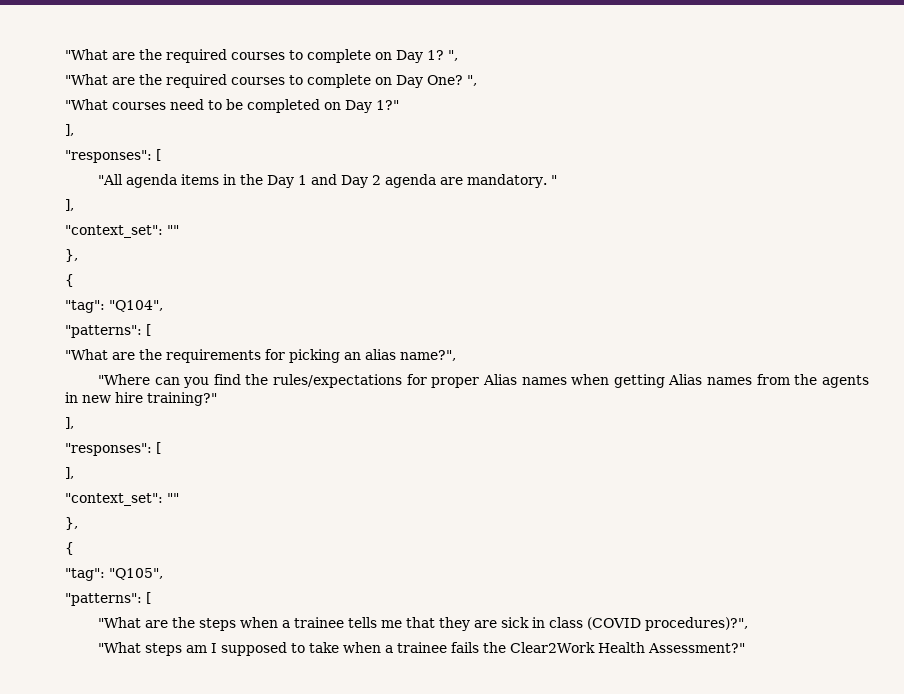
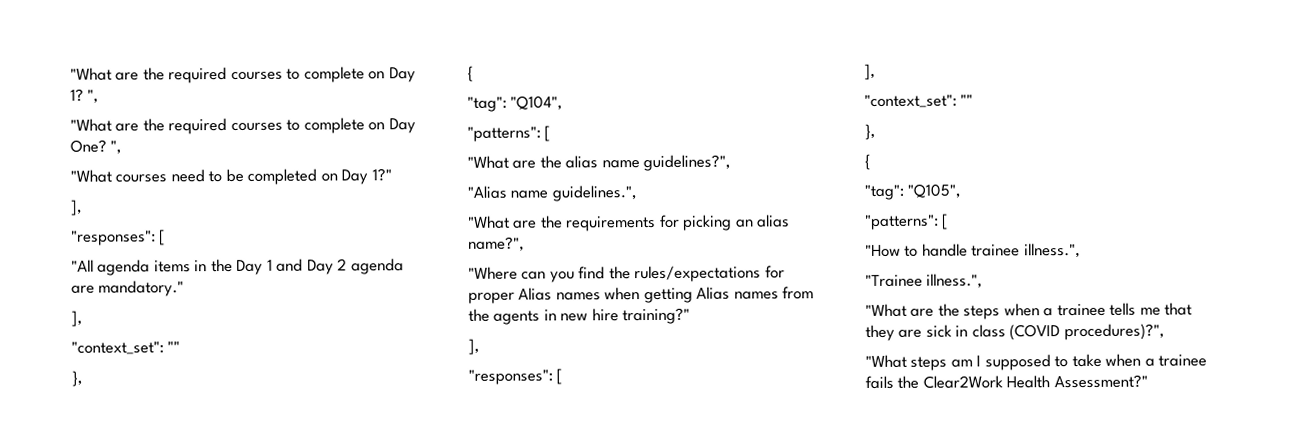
[466,174,557,188] mandatory. " -> [98,280,185,297] mandatory."
(151, 330) none -> [467,154,732,172] [467,185,637,202] // "What are the alias name guidelines?", // "Alias name guidelines.",
(151, 598) none -> [865,242,1081,259] [865,273,984,289] // "How to handle trainee illness.", // "Trainee illness.",

